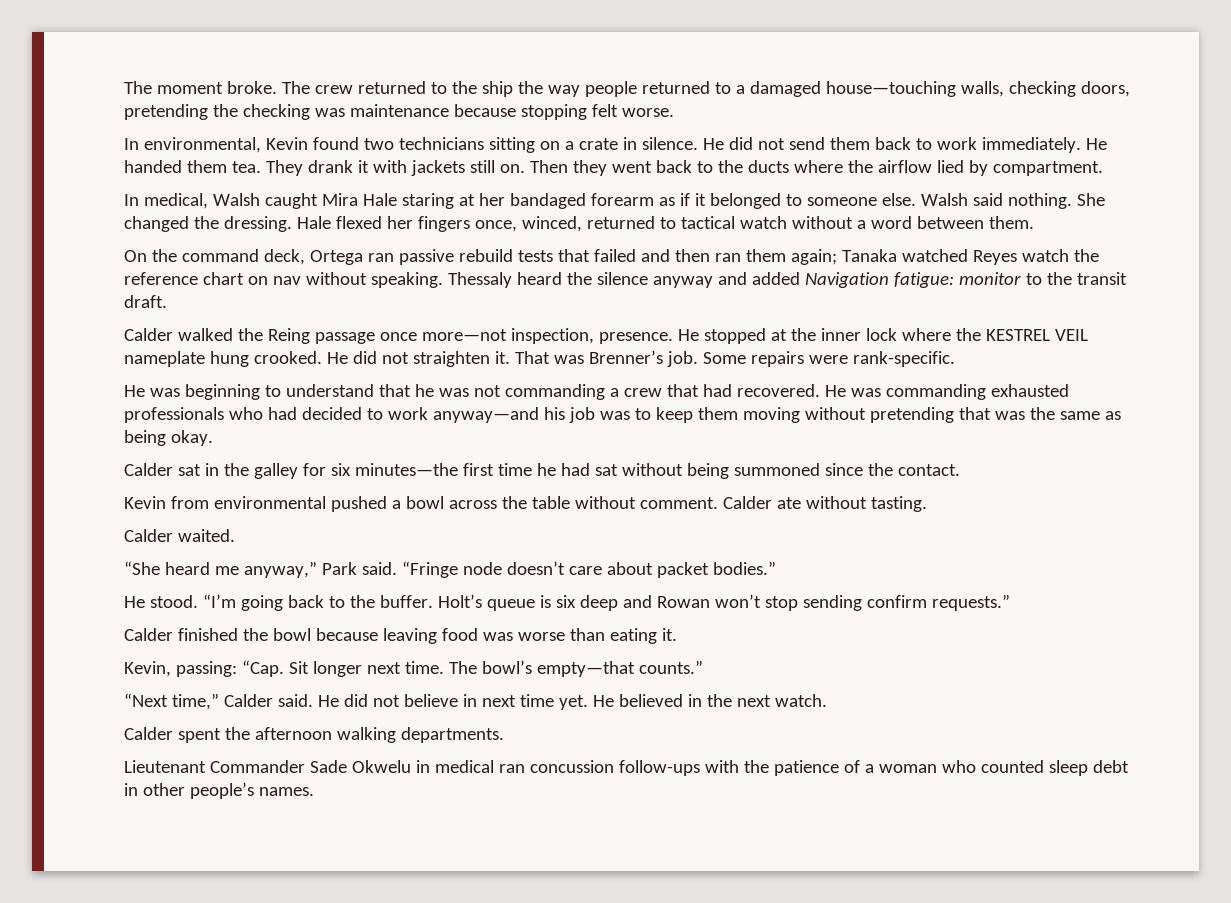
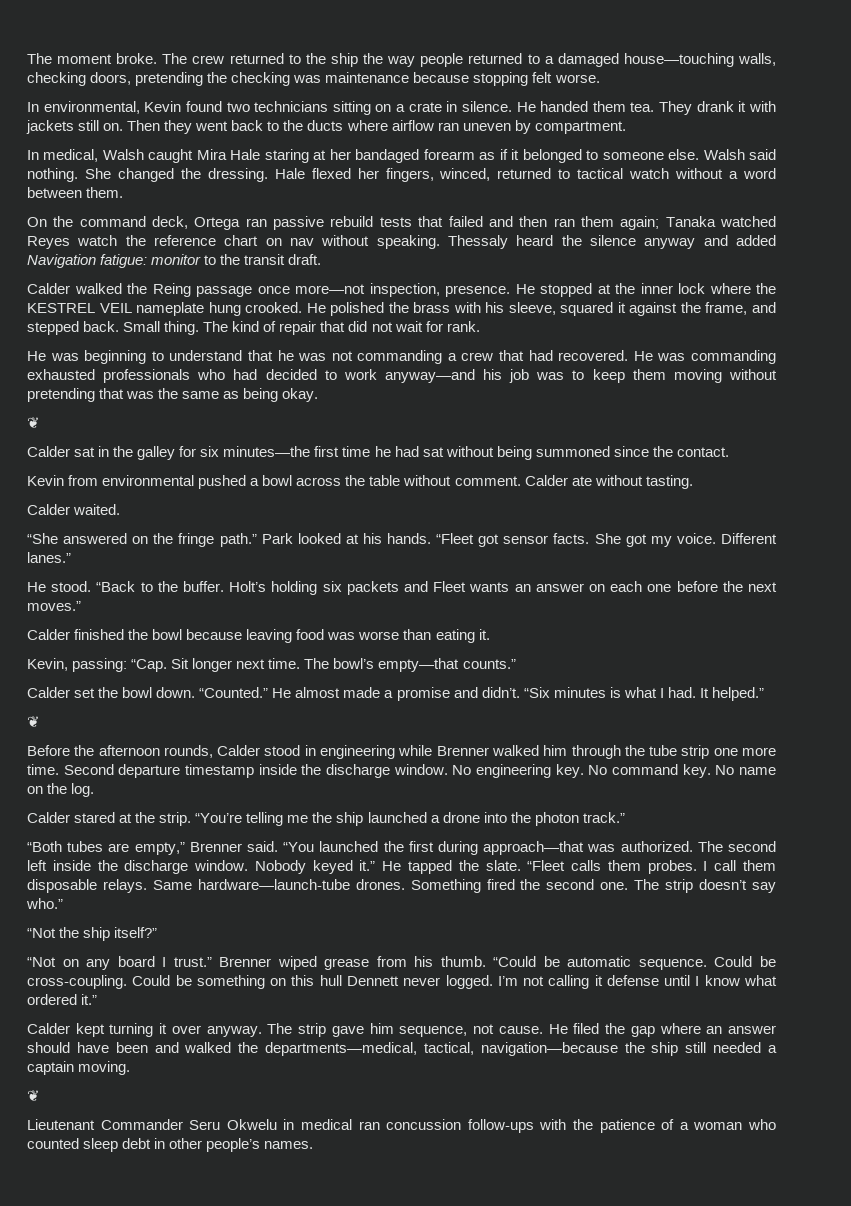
[728,137,1107,153] did not send them back to work immediately. He -> (536, 107) none
[847,160,964,173] the airflow lied -> [391,120,511,131] airflow ran uneven
[417,216,517,232] fingers once, -> [385,168,434,182] fingers,
[352,350,955,367] did not straighten it. That was Brenner’s job. Some repairs were rank-specific. -> [330,302,776,316] [27,321,480,335] polished the brass with his sleeve, squared it against the frame, and stepped back. Small thing. The kind of repair that did not wait for rank.
(213, 438) none -> [27,417,40,428] // ❦
[164,561,776,578] heard me anyway,” Park said. “Fringe node doesn’t care about packet bodies.” -> [63,533,778,547] [27,552,71,563] answered on the fringe path.” Park looked at his hands. “Fleet got sensor facts. She got my voice. Different lanes.”
[202,594,324,611] “I’m going back -> [96,581,136,592] “Back
[486,594,1010,611] queue is six deep and Rowan won’t stop sending confirm requests.” -> [271,581,778,595] [27,601,81,611] holding six packets and Fleet wants an answer on each one before the next moves.”
[124,693,827,710] [124,727,504,743] “Next time,” Calder said. He did not believe in next time yet. He believed in the next watch. // Calder spent the afternoon walking departments. -> [27,687,764,701] [27,716,40,727] [27,745,776,759] [27,764,776,778] [27,783,95,797] [27,812,625,826] [27,841,777,855] [27,860,777,874] [27,879,776,893] [26,898,63,909] [27,927,158,941] [27,956,776,970] [27,975,778,989] [27,994,98,1005] [27,1023,776,1037] [27,1042,777,1056] [27,1061,131,1075] [27,1090,40,1101] Calder set the bowl down. “Counted.” He almost made a promise and didn’t. “Six minutes is what I had. It helped.” // ❦ // Before the afternoon rounds, Calder stood in engineering while Brenner walked him through the tube strip one more time. Second departure timestamp inside the discharge window. No engineering key. No command key. No name on the log. // Calder stared at the strip. “You’re telling me the ship launched a drone into the photon track.” // “Both tubes are empty,” Brenner said. “You launched the first during approach—that was authorized. The second left inside the discharge window. Nobody keyed it.” He tapped the slate. “Fleet calls them probes. I call them disposable relays. Same hardware—launch-tube drones. Something fired the second one. The strip doesn’t say who.” // “Not the ship itself?” // “Not on any board I trust.” Brenner wiped grease from his thumb. “Could be automatic sequence. Could be cross-coupling. Could be something on this hull Dennett never logged. I’m not calling it defense until I know what ordered it.” // Calder kept turning it over anyway. The strip gave him sequence, not cause. He filed the gap where an answer should have been and walked the departments—medical, tactical, navigation—because the ship still needed a captain moving. // ❦
[309,760,347,773] Sade -> [189,1120,221,1130] Seru

